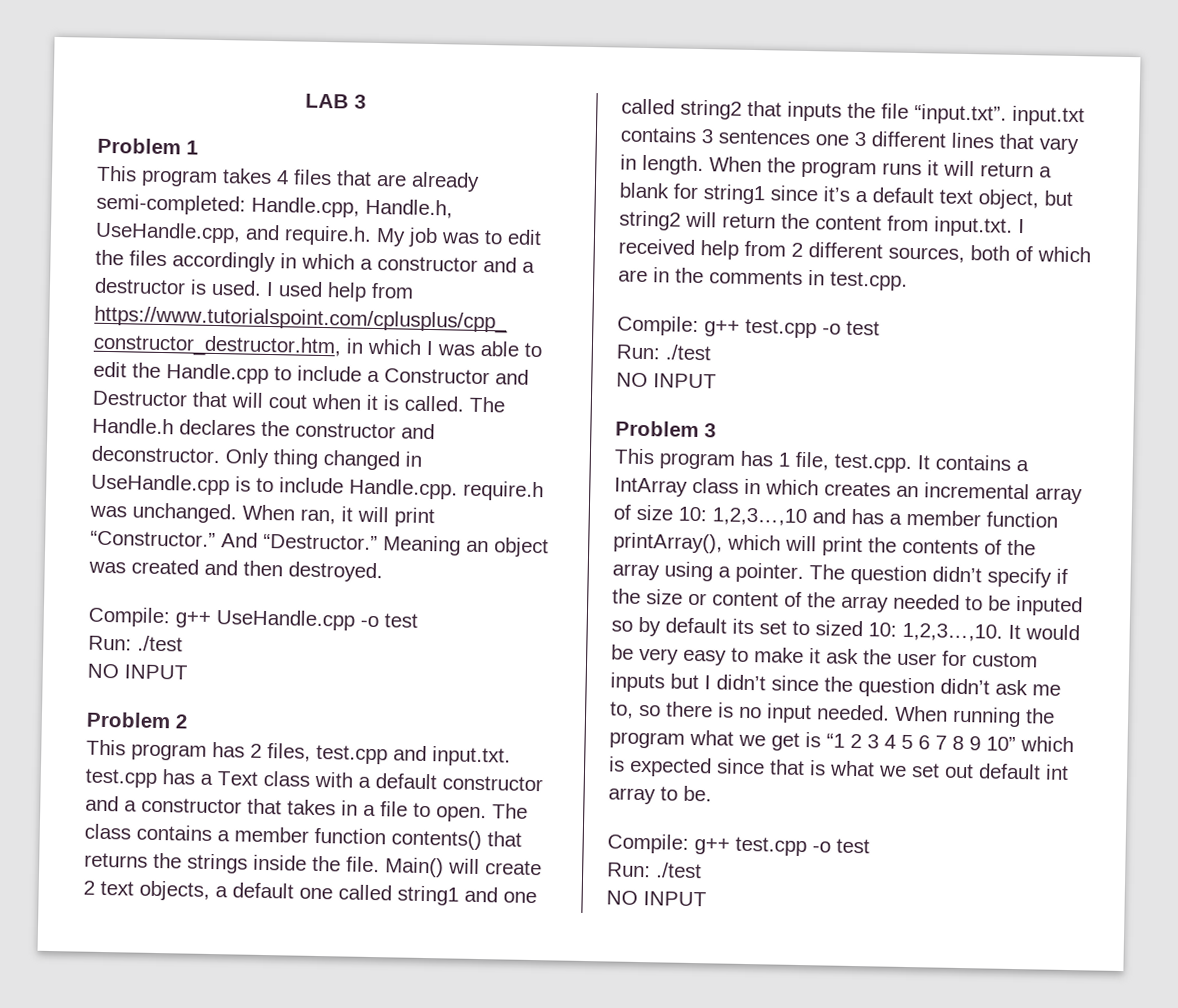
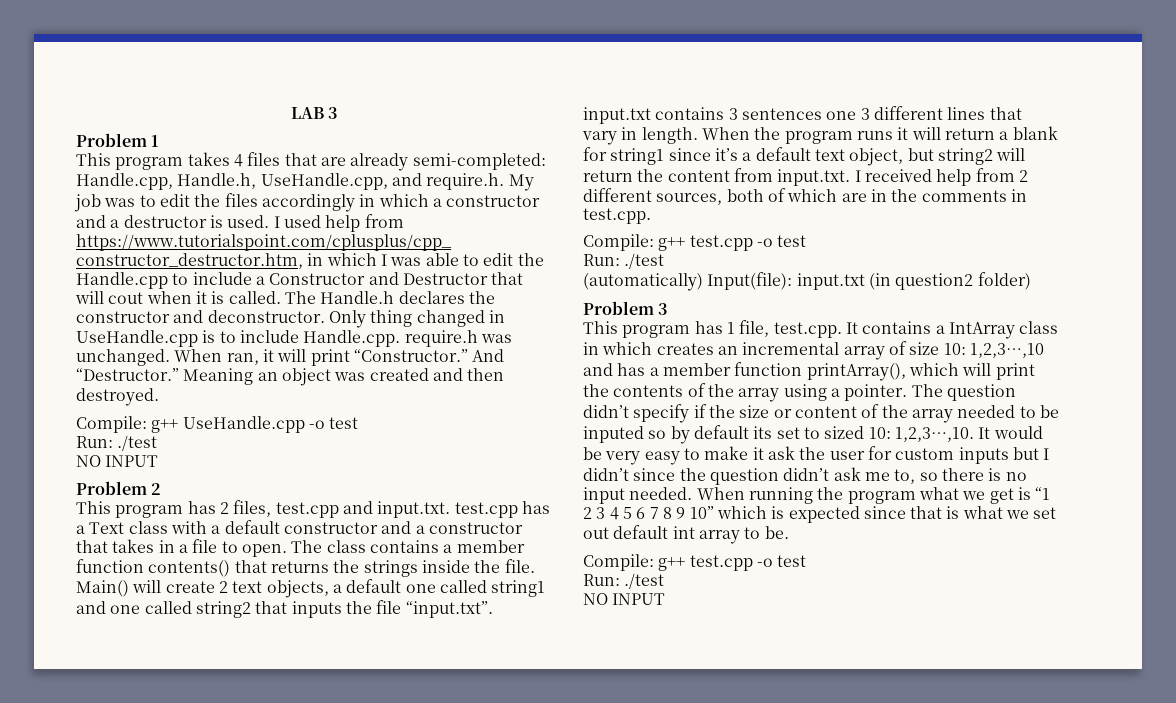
[616,372,717,389] NO INPUT -> [583,272,1031,291] (automatically) Input(file): input.txt (in question2 folder)

